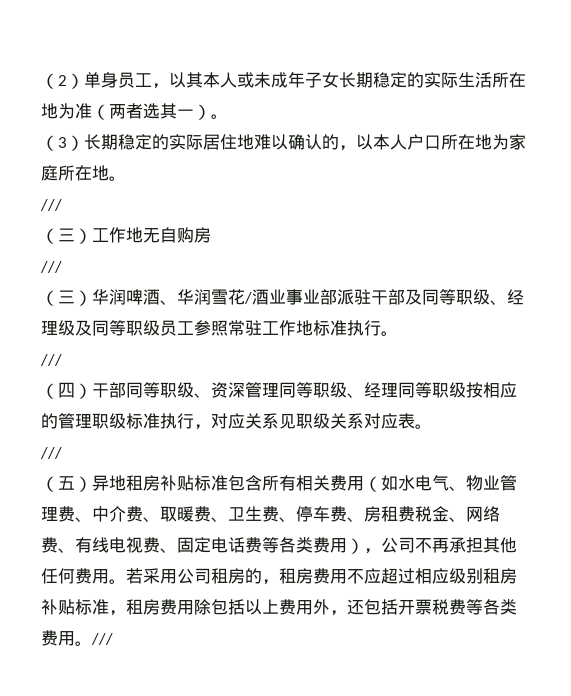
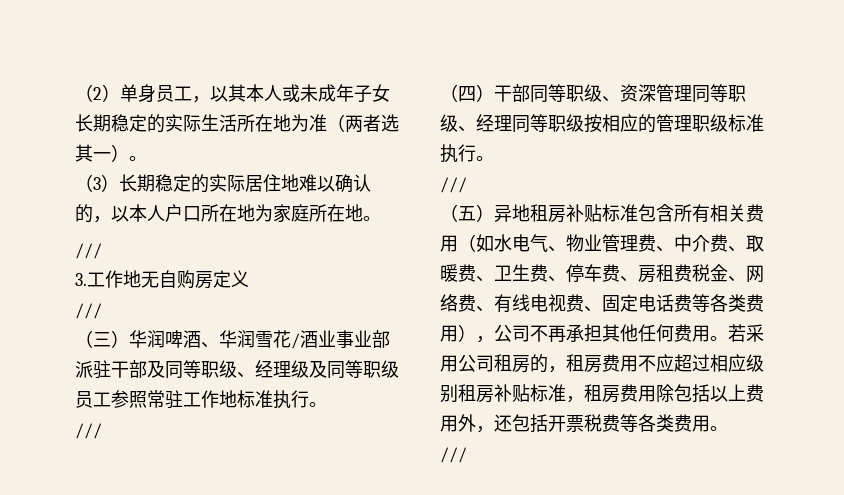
[41,228,92,244] （三） -> [75,273,87,286] 3.
(211, 235) none -> [213,270,249,288] 定义
[194,413,415,430] ，对应关系见职级关系对应表 -> (476, 153) none
(92, 643) none -> (728, 428) //

